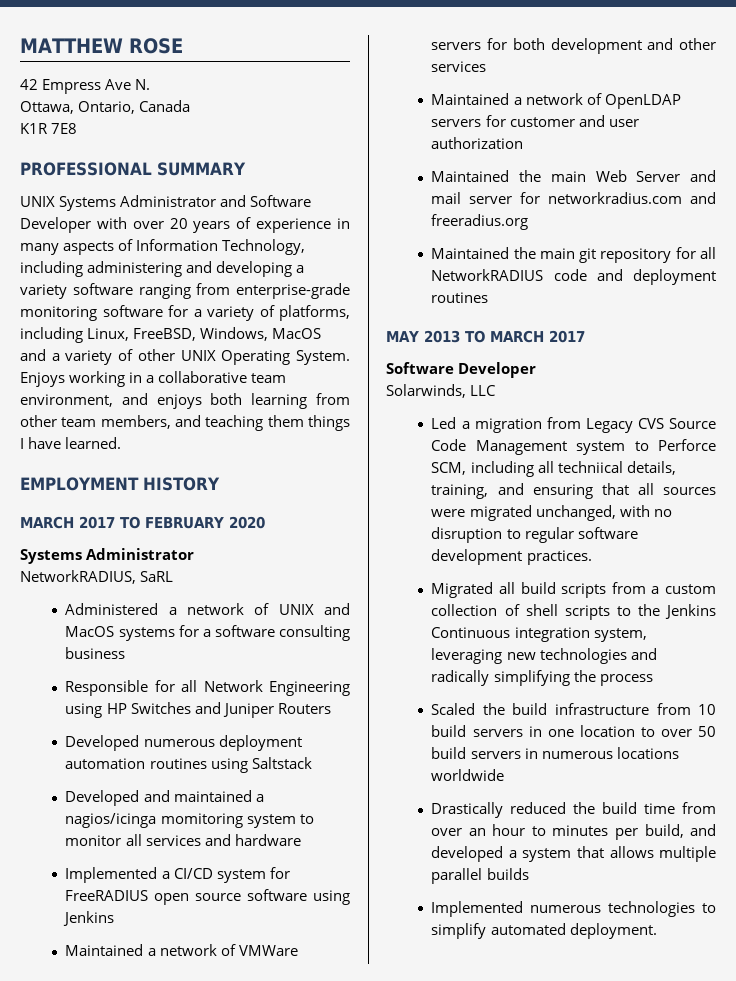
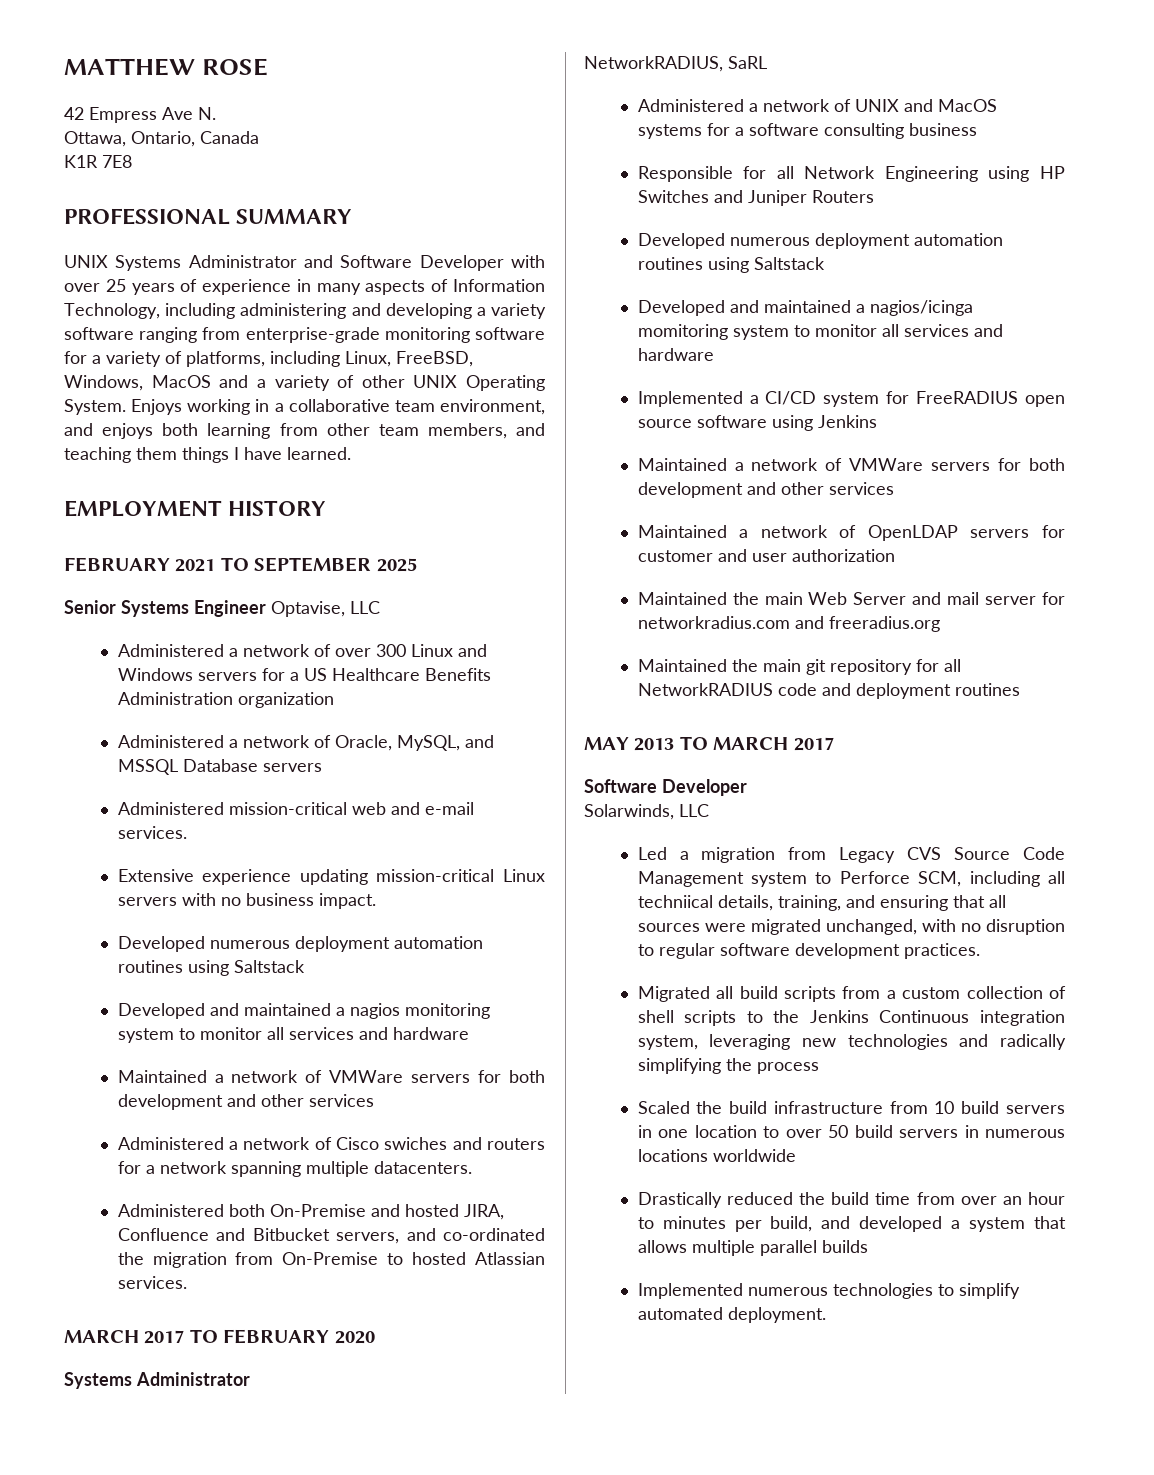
[169,218,188,229] 20 -> [105,279,126,292] 25
(220, 484) none -> [64,557,417,572] [64,600,380,617] [117,644,487,657] [117,668,491,681] [117,692,334,708] [117,735,494,751] [117,759,322,775] [117,802,474,815] [117,826,187,839] [117,869,545,885] [117,893,376,909] [117,936,483,952] [117,960,305,976] [117,1003,490,1019] [117,1027,469,1043] [117,1070,545,1083] [117,1094,374,1110] [117,1137,545,1150] [117,1161,472,1177] [117,1204,504,1220] [117,1228,545,1244] [117,1252,545,1268] [117,1276,187,1289] // FEBRUARY 2021 TO SEPTEMBER 2025 // Senior Systems Engineer Optavise, LLC // Administered a network of over 300 Linux and Windows servers for a US Healthcare Benefits Administration organization // Administered a network of Oracle, MySQL, and MSSQL Database servers // Administered mission-critical web and e-mail services. // Extensive experience updating mission-critical Linux servers with no business impact. // Developed numerous deployment automation routines using Saltstack // Developed and maintained a nagios monitoring system to monitor all services and hardware // Maintained a network of VMWare servers for both development and other services // Administered a network of Cisco swiches and routers for a network spanning multiple datacenters. // Administered both On-Premise and hosted JIRA, Confluence and Bitbucket servers, and co-ordinated the migration from On-Premise to hosted Atlassian services.

